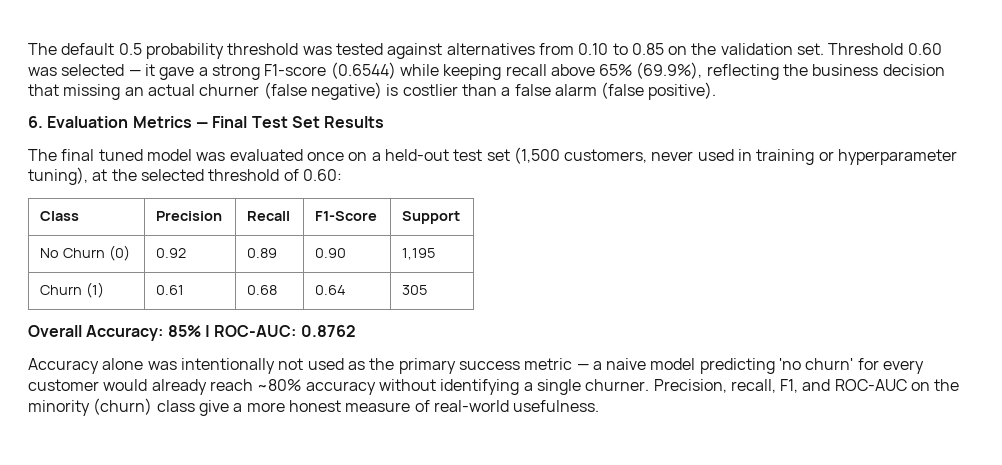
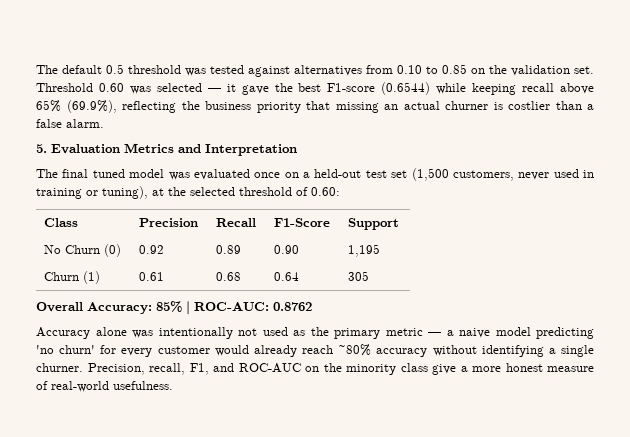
[145,43,224,59] probability -> (124, 69) none
[198,64,260,80] a strong -> [274,83,322,92] the best
[882,64,945,76] decision -> [256,102,301,113] priority
[263,82,382,100] (false negative) -> (488, 105) none
[554,82,717,100] [28,116,385,128] alarm (false positive). // 6. Evaluation Metrics — Final Test Set Results -> [66,119,104,128] [36,143,297,156] alarm. // 5. Evaluation Metrics and Interpretation
[838,149,958,165] hyperparameter -> (98, 193) none
[458,361,520,370] success -> (380, 333) none
[93,398,153,415] (churn) -> (396, 369) none

